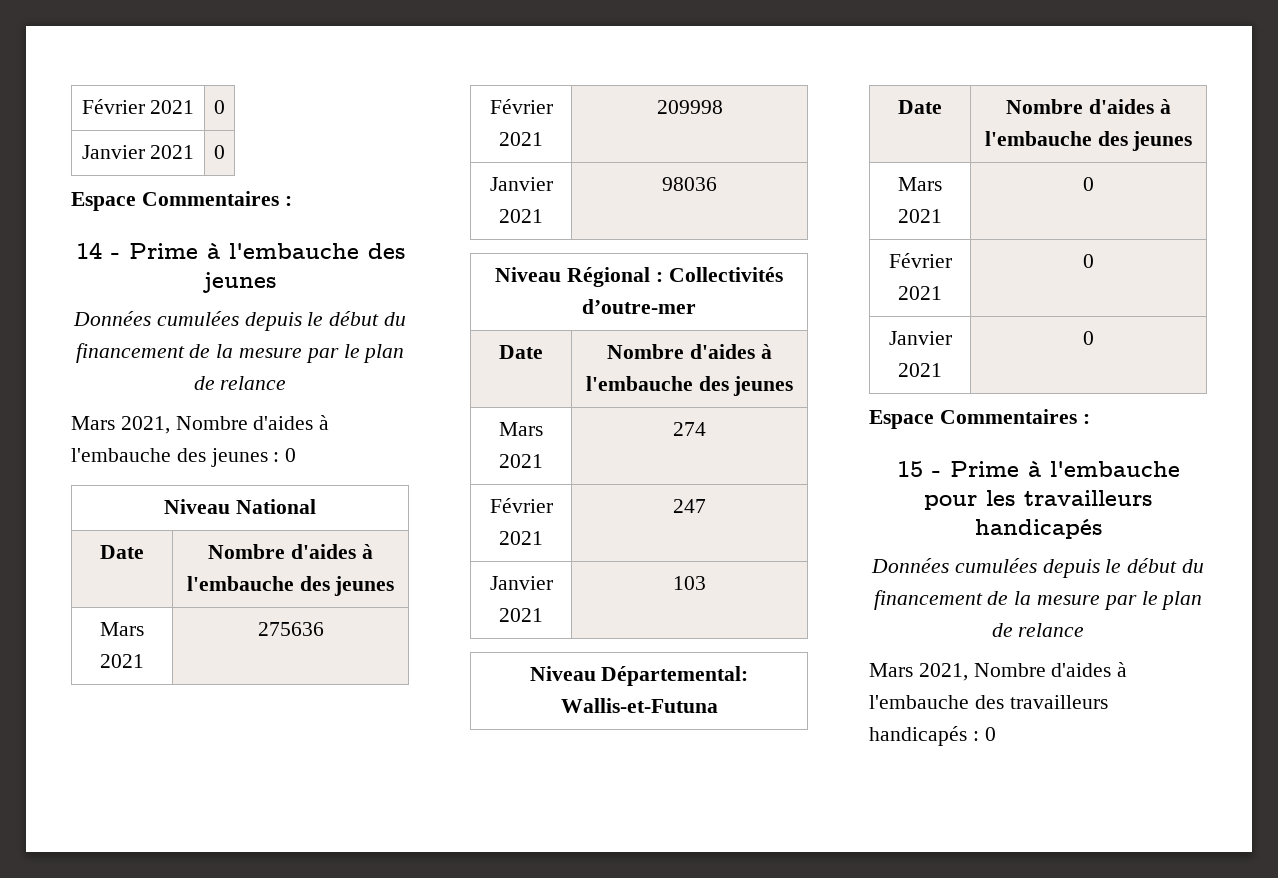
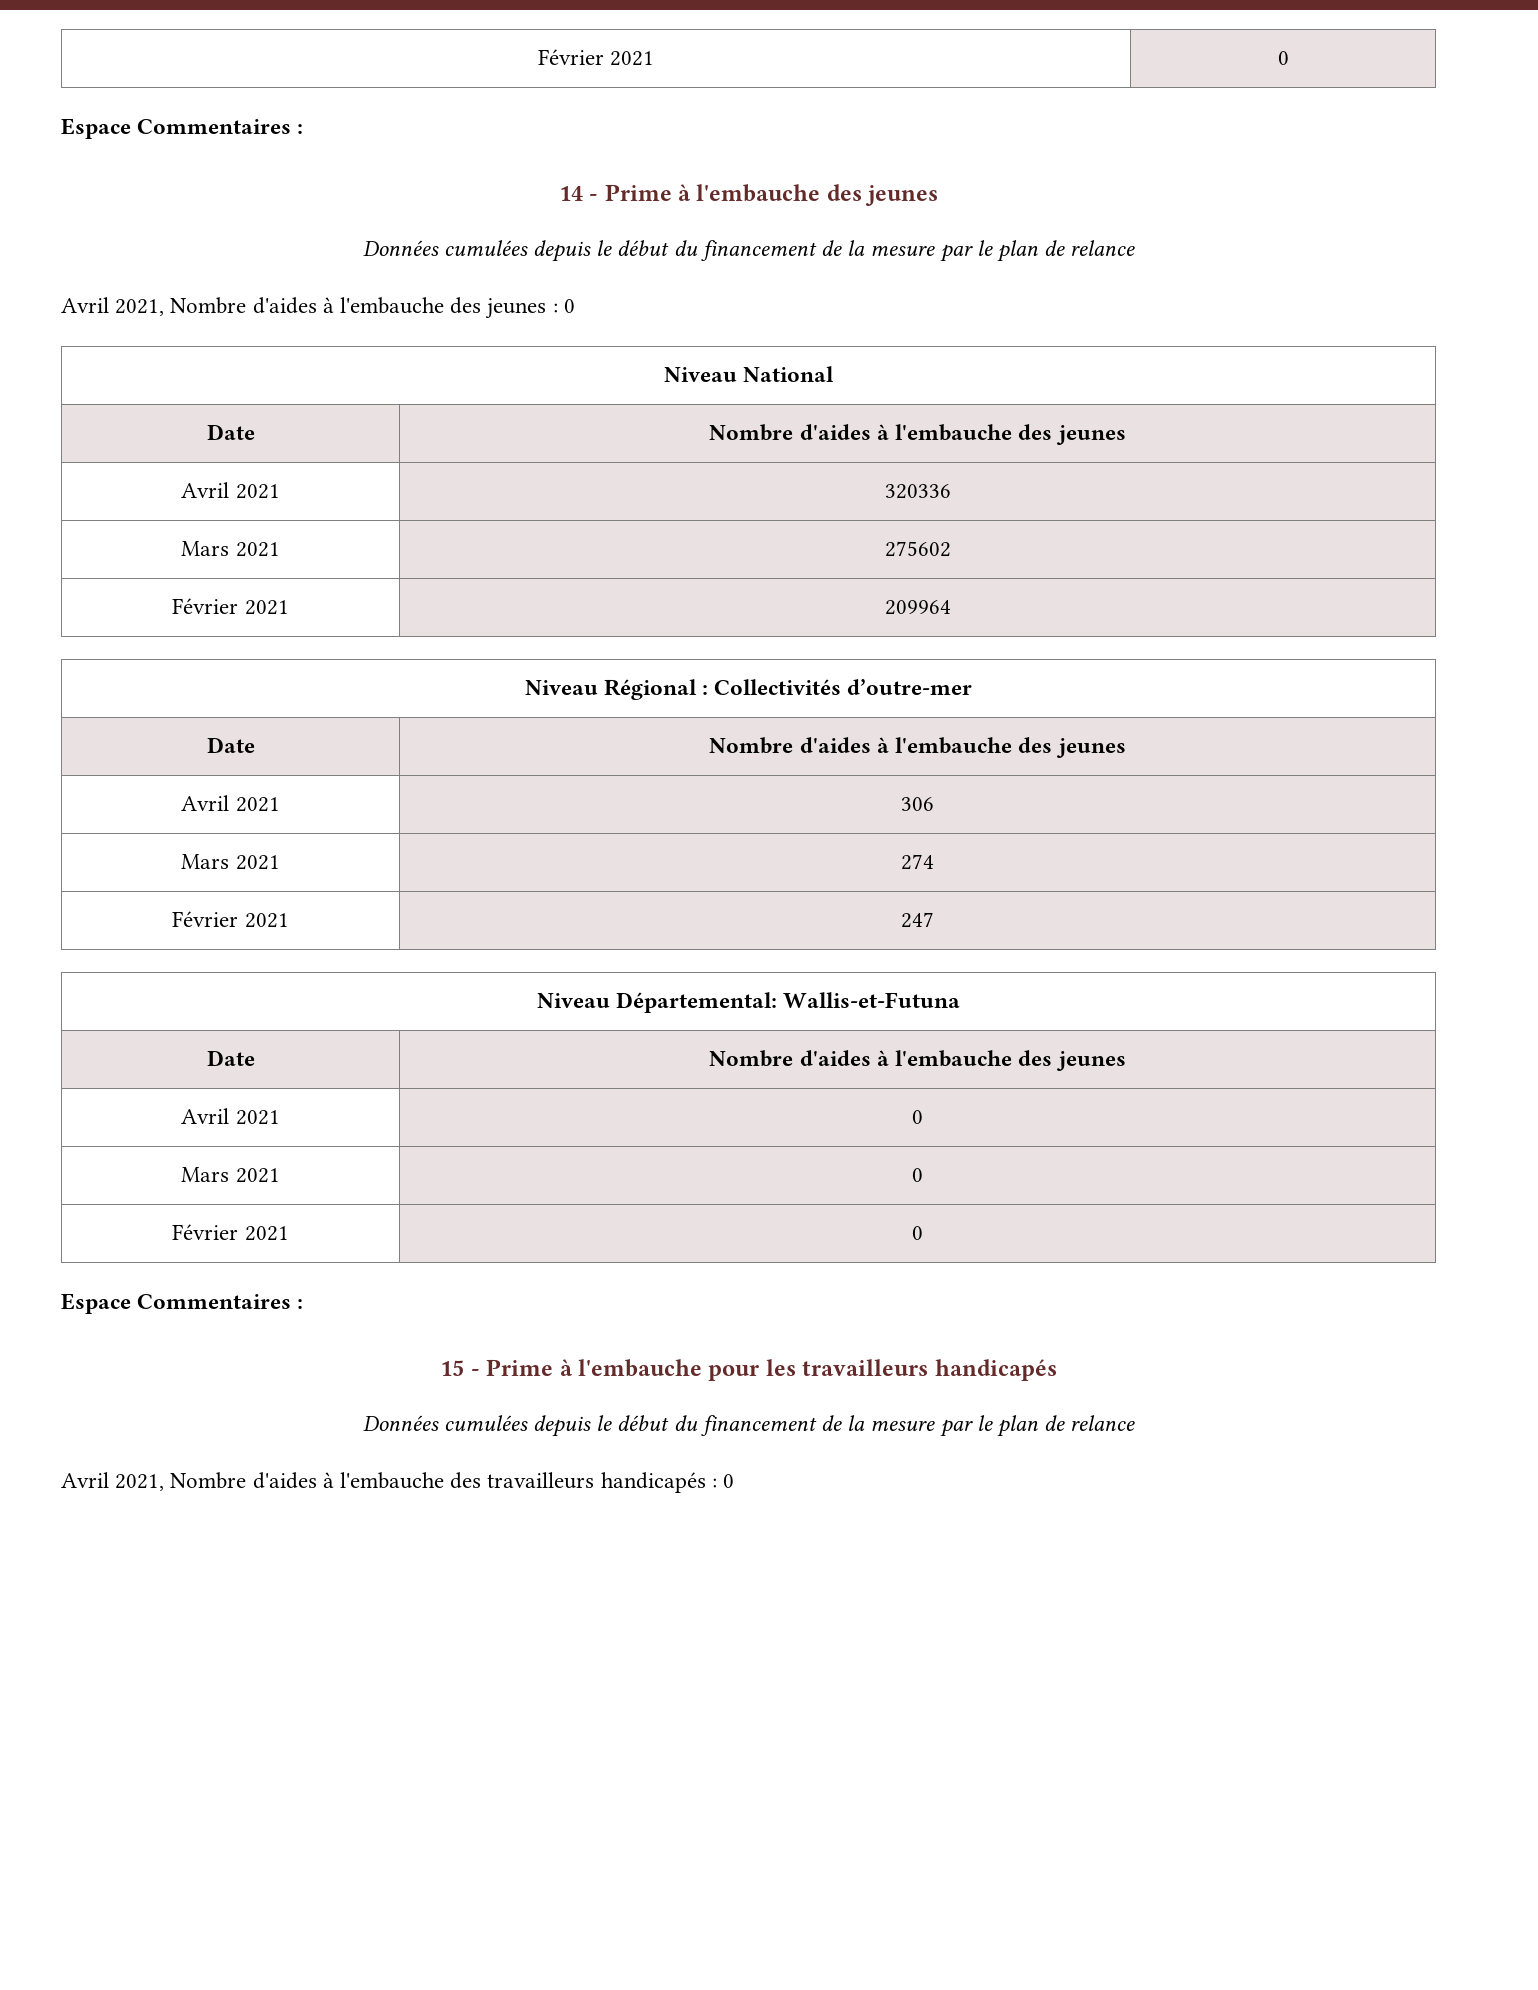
[81,99,195,114] [214,100,225,114] [81,145,195,159] [214,145,225,159] Février 2021 | 0 // Janvier 2021 | 0 -> [537,49,655,66] [1277,51,1289,65] Février 2021 | 0
[71,416,115,430] Mars -> [61,297,109,313] Avril
[100,622,144,636] [100,654,144,668] [257,622,324,636] [489,99,553,114] [499,132,543,146] [656,100,723,114] [489,177,553,191] [499,209,543,223] [662,177,717,191] // Mars 2021 | 275636 // Février 2021 | 209998 // Janvier 2021 | 98036 -> [181,482,280,499] [884,484,951,499] [181,541,280,557] [884,541,951,557] [172,598,289,615] [884,600,951,615] // Avril 2021 | 320336 // Mars 2021 | 275602 // Février 2021 | 209964
(794, 386) none -> [181,795,280,812] [901,797,934,811] // Avril 2021 | 306
[489,576,553,590] [499,608,543,622] [673,576,706,590] // Janvier 2021 | 103 -> (934, 920) none
(1193, 141) none -> [181,1108,280,1125] [912,1110,923,1124] // Avril 2021 | 0
[888,331,952,345] [898,363,942,377] [1083,331,1094,345] // Janvier 2021 | 0 -> (923, 1233) none
[869,663,913,677] Mars -> [61,1472,109,1488] Avril

